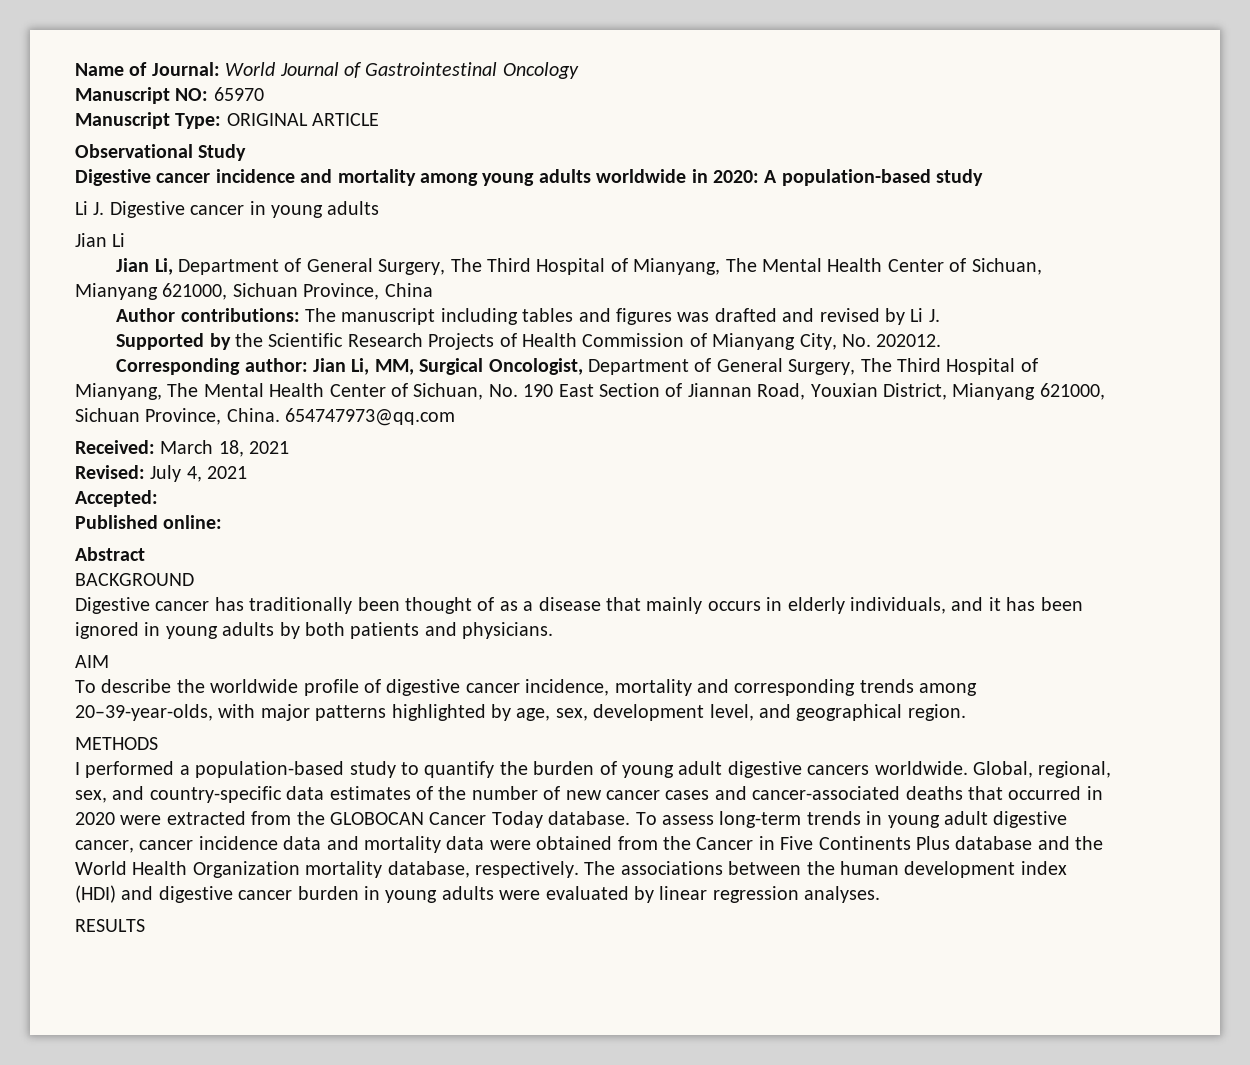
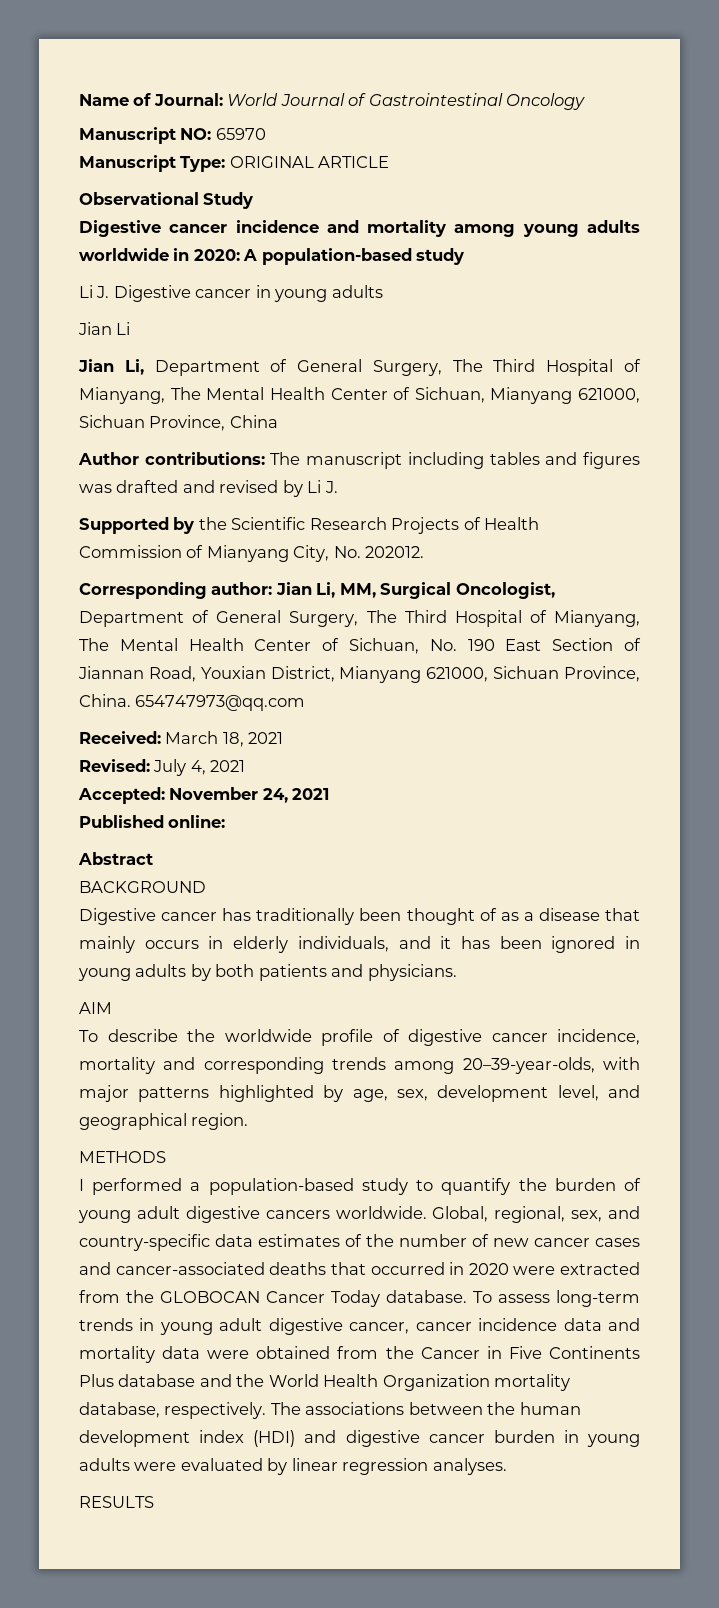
(158, 498) none -> [169,787,330,803] November 24, 2021

